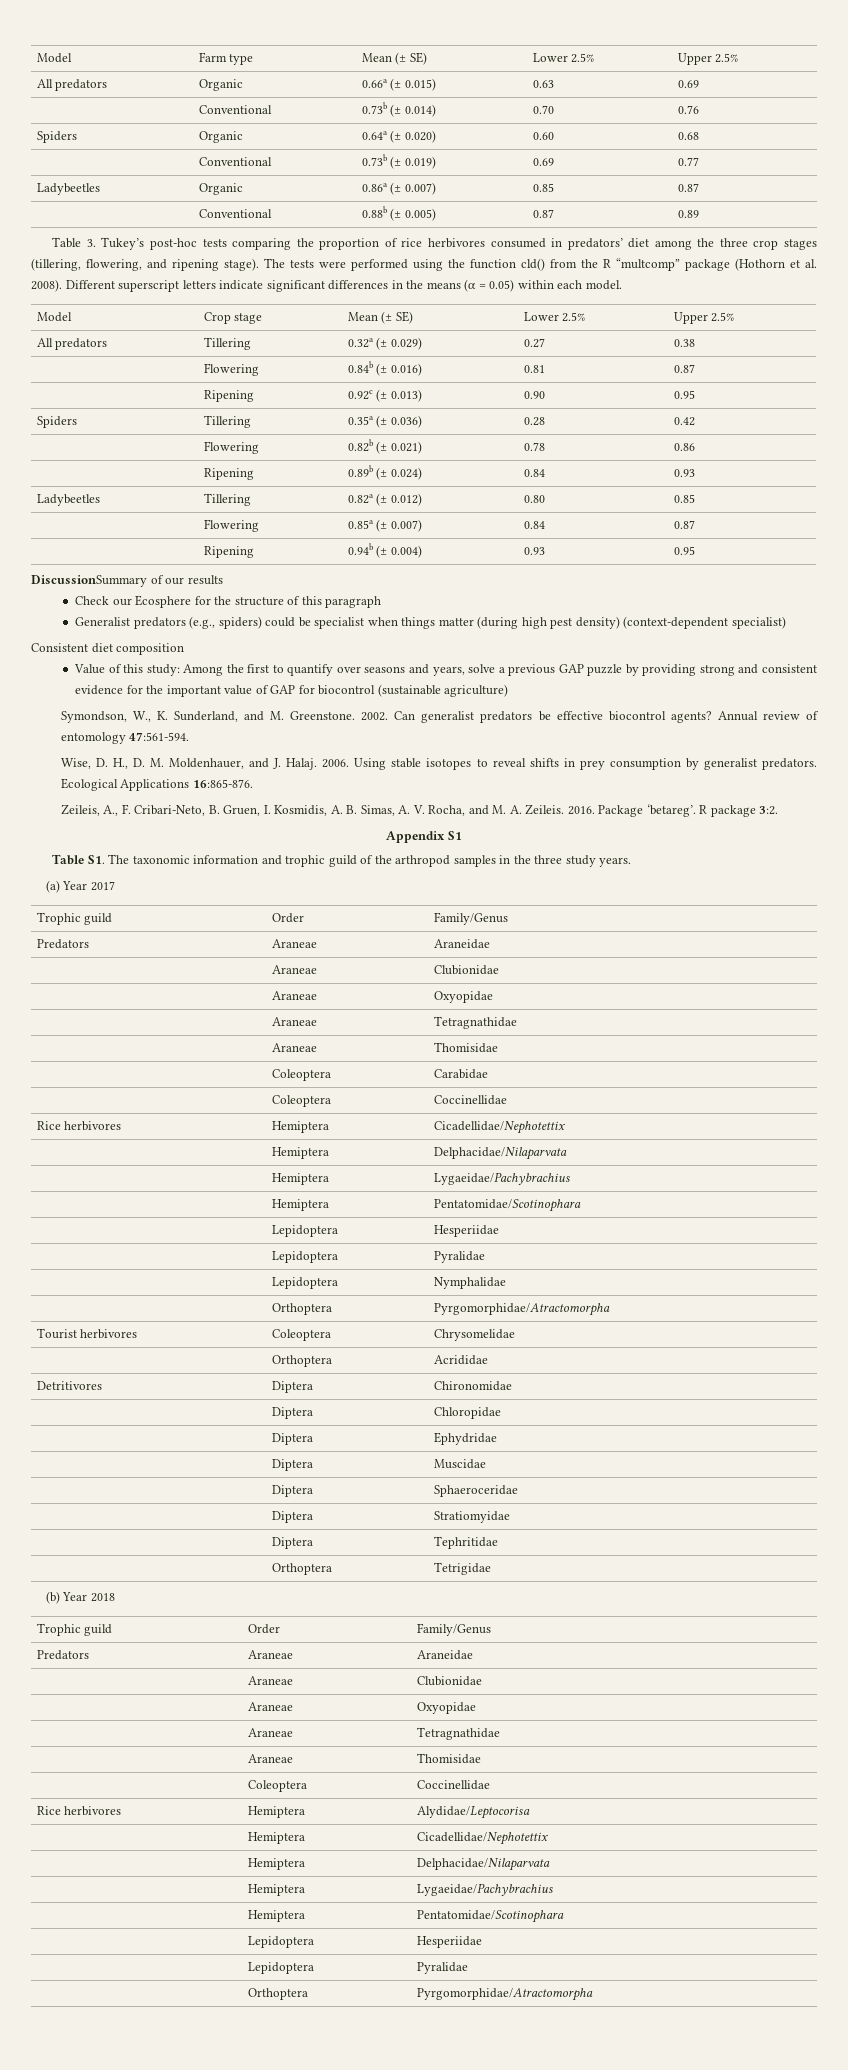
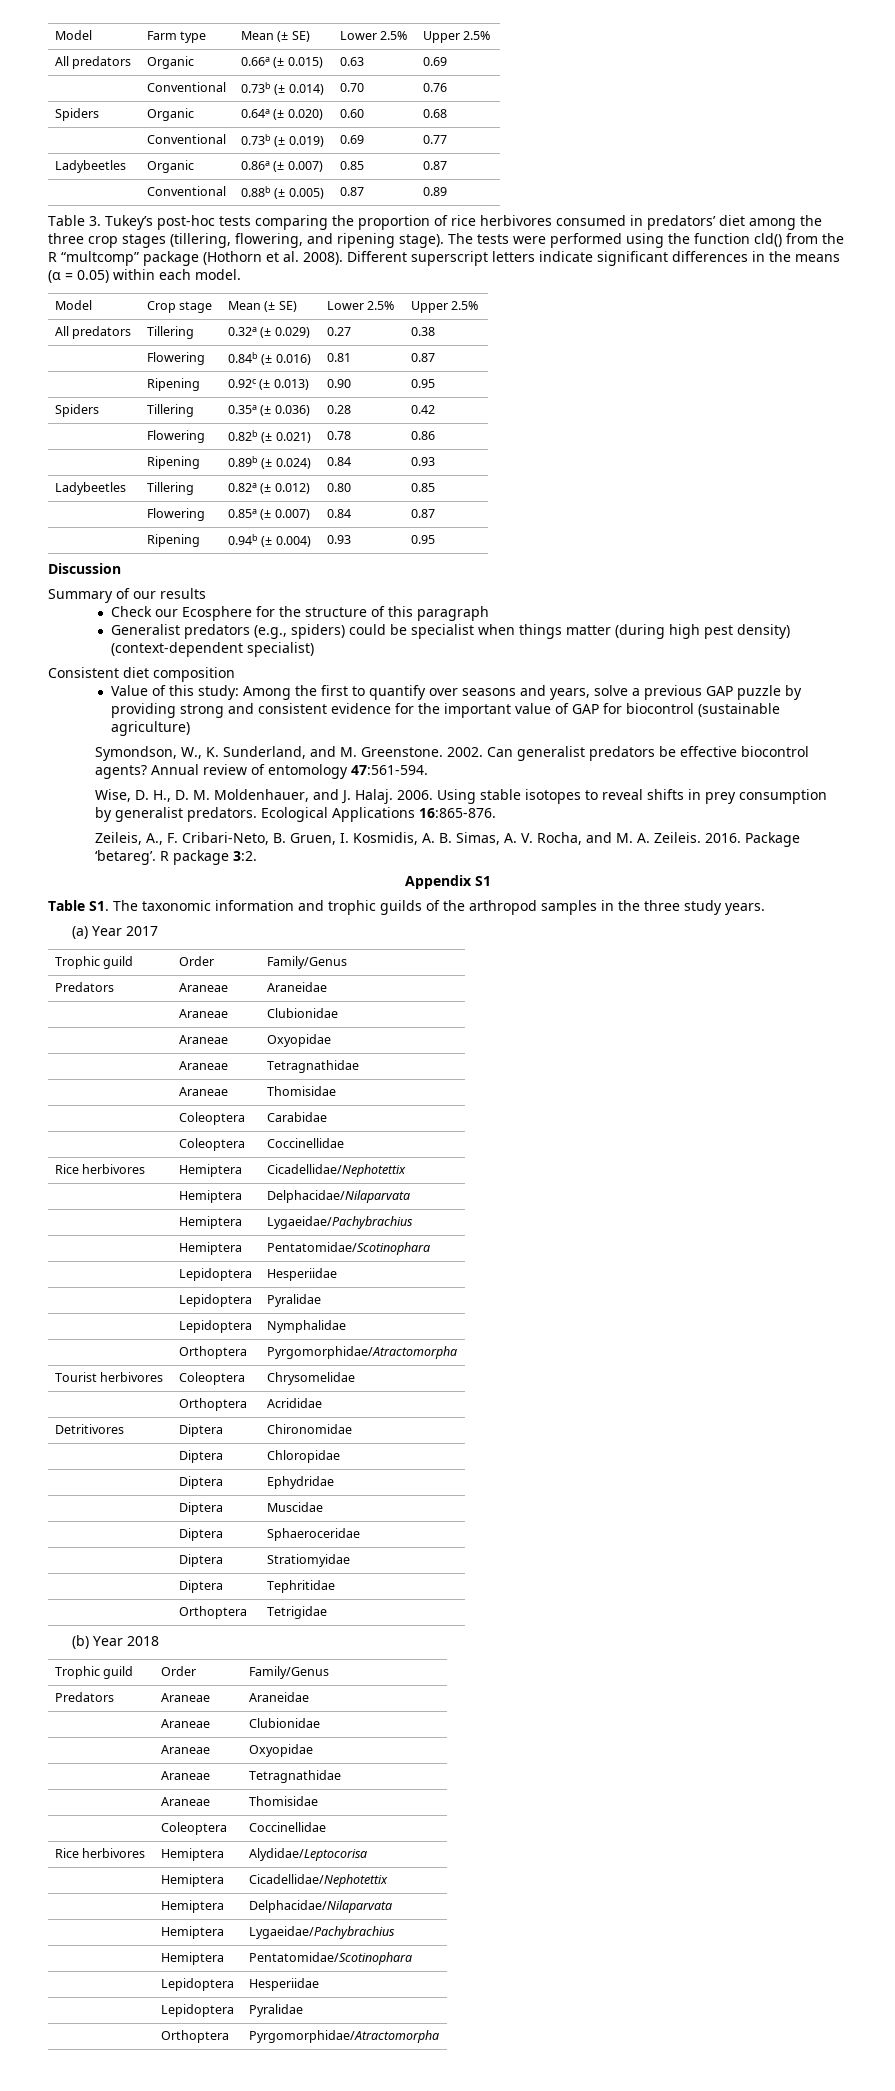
[31,575,147,587] DiscussionSummary -> [48,563,121,574] [48,589,113,603] Discussion // Summary
[328,855,357,867] guild -> [380,900,422,915] guilds

